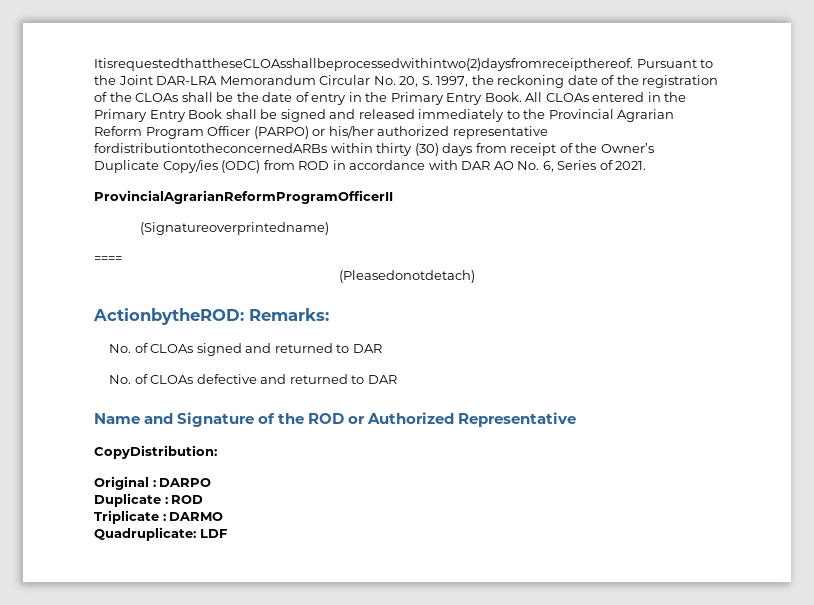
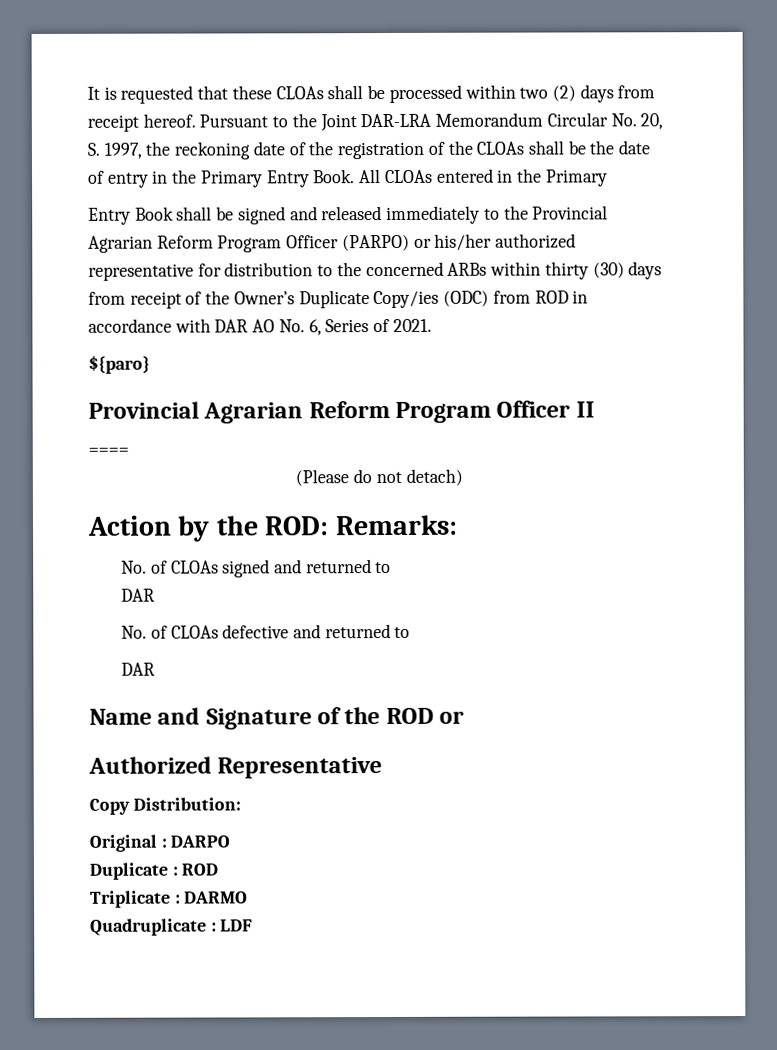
[94,58,633,71] ItisrequestedthattheseCLOAsshallbeprocessedwithintwo(2)daysfromreceipthereof. -> [87,84,656,104] [87,113,196,132] It is requested that these CLOAs shall be processed within two (2) days from receipt hereof.
(147, 115) none -> (608, 178) //
[94,143,327,153] fordistributiontotheconcernedARBs -> [197,261,488,277] for distribution to the concerned ARBs
[94,190,393,204] [139,222,329,235] [94,256,122,263] [339,270,475,283] [93,308,244,325] ProvincialAgrarianReformProgramOfficerII // (Signatureoverprintedname) // ==== // (Pleasedonotdetach) // ActionbytheROD: -> [88,355,150,374] [88,400,595,424] [88,447,129,456] [295,468,463,487] [87,515,330,542] ${paro} // Provincial Agrarian Reform Program Officer II // ==== // (Please do not detach) // Action by the ROD:
(350, 348) none -> (392, 567) //
(365, 379) none -> (411, 632) //
(366, 420) none -> (465, 717) //
[94,445,217,459] CopyDistribution: -> [89,797,241,815] Copy Distribution:
[94,527,196,541] Quadruplicate: -> [90,918,217,936] Quadruplicate :

